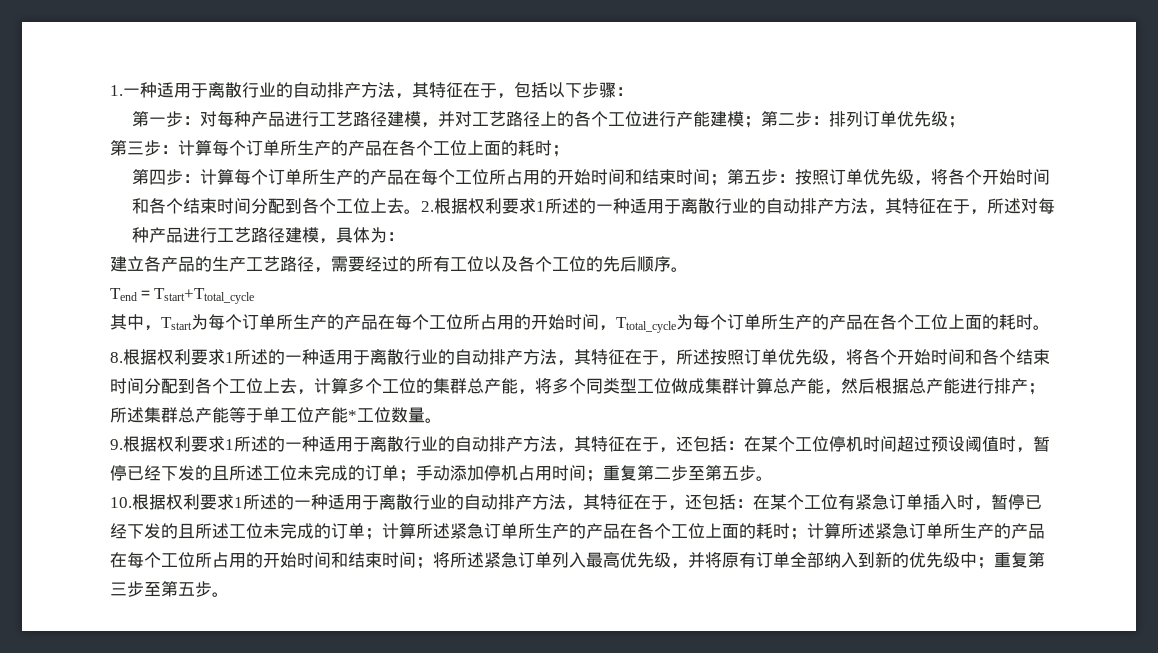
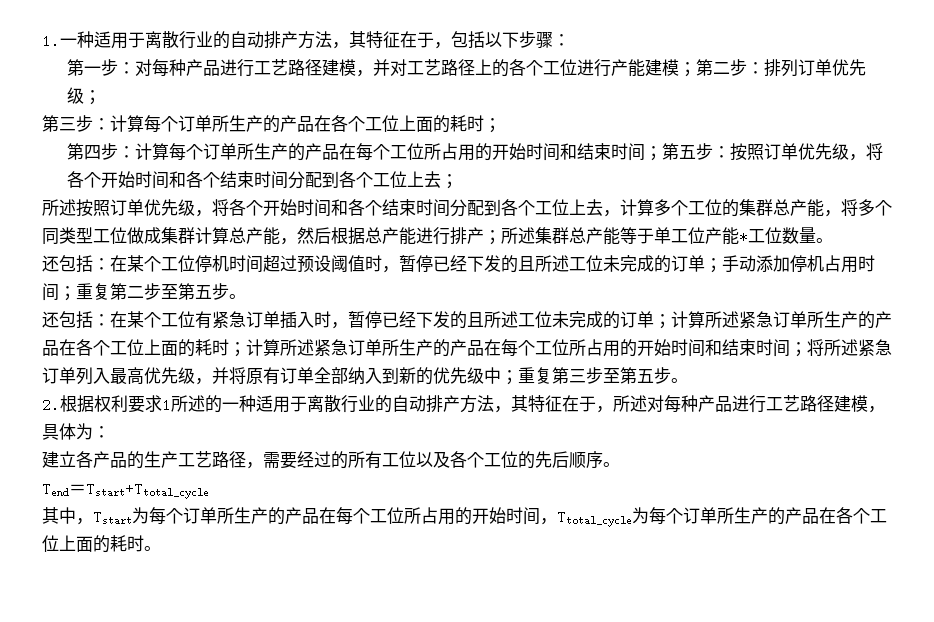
[404,209,422,214] 。 -> [441,174,459,189] [42,199,892,217] [42,227,833,245] [42,255,875,273] [42,283,246,301] [42,311,892,329] [42,339,892,357] [42,367,688,385] ； // 所述按照订单优先级，将各个开始时间和各个结束时间分配到各个工位上去，计算多个工位的集群总产能，将多个同类型工位做成集群计算总产能，然后根据总产能进行排产；所述集群总产能等于单工位产能*工位数量。 // 还包括：在某个工位停机时间超过预设阈值时，暂停已经下发的且所述工位未完成的订单；手动添加停机占用时间；重复第二步至第五步。 // 还包括：在某个工位有紧急订单插入时，暂停已经下发的且所述工位未完成的订单；计算所述紧急订单所生产的产品在各个工位上面的耗时；计算所述紧急订单所生产的产品在每个工位所占用的开始时间和结束时间；将所述紧急订单列入最高优先级，并将原有订单全部纳入到新的优先级中；重复第三步至第五步。 //
[110,349,1050,366] [110,378,1045,395] [110,407,442,423] [110,436,1050,453] [110,465,773,482] [110,494,1042,511] [110,523,1045,540] [110,552,1045,569] [110,581,229,597] // 8.根据权利要求1所述的一种适用于离散行业的自动排产方法，其特征在于，所述按照订单优先级，将各个开始时间和各个结束时间分配到各个工位上去，计算多个工位的集群总产能，将多个同类型工位做成集群计算总产能，然后根据总产能进行排产；所述集群总产能等于单工位产能*工位数量。 // 9.根据权利要求1所述的一种适用于离散行业的自动排产方法，其特征在于，还包括：在某个工位停机时间超过预设阈值时，暂停已经下发的且所述工位未完成的订单；手动添加停机占用时间；重复第二步至第五步。 // 10.根据权利要求1所述的一种适用于离散行业的自动排产方法，其特征在于，还包括：在某个工位有紧急订单插入时，暂停已经下发的且所述工位未完成的订单；计算所述紧急订单所生产的产品在各个工位上面的耗时；计算所述紧急订单所生产的产品在每个工位所占用的开始时间和结束时间；将所述紧急订单列入最高优先级，并将原有订单全部纳入到新的优先级中；重复第三步至第五步。 -> (161, 548) none

